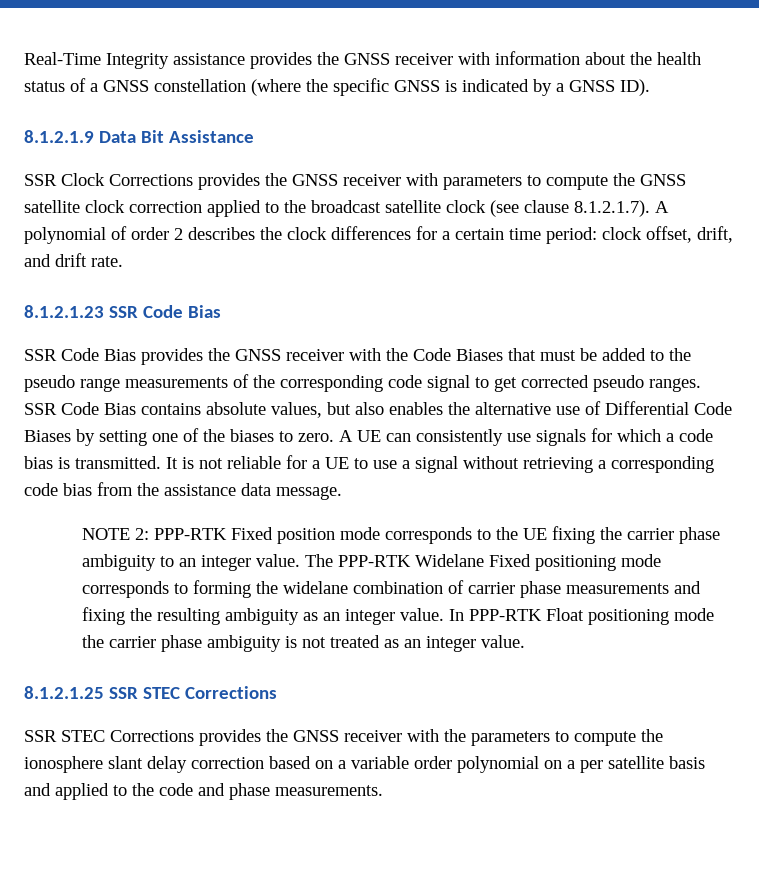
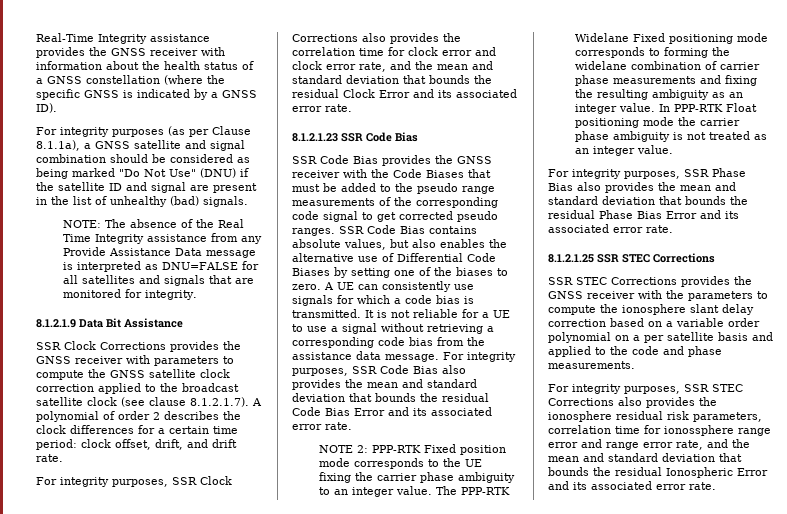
(650, 87) none -> [36,126,251,137] [36,140,245,151] [36,154,250,163] [36,168,249,179] [36,182,257,193] [36,196,248,207] [63,219,245,228] [63,233,263,244] [63,247,257,258] [63,261,260,272] [63,275,255,286] [63,289,198,300] // For integrity purposes (as per Clause 8.1.1a), a GNSS satellite and signal combination should be considered as being marked "Do Not Use" (DNU) if the satellite ID and signal are present in the list of unhealthy (bad) signals. // NOTE: The absence of the Real Time Integrity assistance from any Provide Assistance Data message is interpreted as DNU=FALSE for all satellites and signals that are monitored for integrity.
(123, 261) none -> [36,476,232,487] [292,33,461,44] [292,47,496,56] [292,61,493,72] [292,75,492,84] [292,89,517,98] [292,104,352,112] // For integrity purposes, SSR Clock Corrections also provides the correlation time for clock error and clock error rate, and the mean and standard deviation that bounds the residual Clock Error and its associated error rate.
(342, 493) none -> [443,352,516,362] [292,365,466,376] [292,379,477,390] [292,393,489,402] [292,407,492,416] [292,422,352,430] For integrity purposes, SSR Code Bias also provides the mean and standard deviation that bounds the residual Code Bias Error and its associated error rate.
(525, 641) none -> [548,168,746,179] [548,182,736,193] [548,196,748,205] [548,210,739,219] [548,224,673,233] // For integrity purposes, SSR Phase Bias also provides the mean and standard deviation that bounds the residual Phase Bias Error and its associated error rate.
(383, 790) none -> [548,384,743,394] [548,397,717,408] [548,411,762,422] [548,425,771,436] [548,439,750,450] [548,453,742,462] [548,467,768,478] [548,481,716,490] // For integrity purposes, SSR STEC Corrections also provides the ionosphere residual risk parameters, correlation time for ionossphere range error and range error rate, and the mean and standard deviation that bounds the residual Ionospheric Error and its associated error rate.

